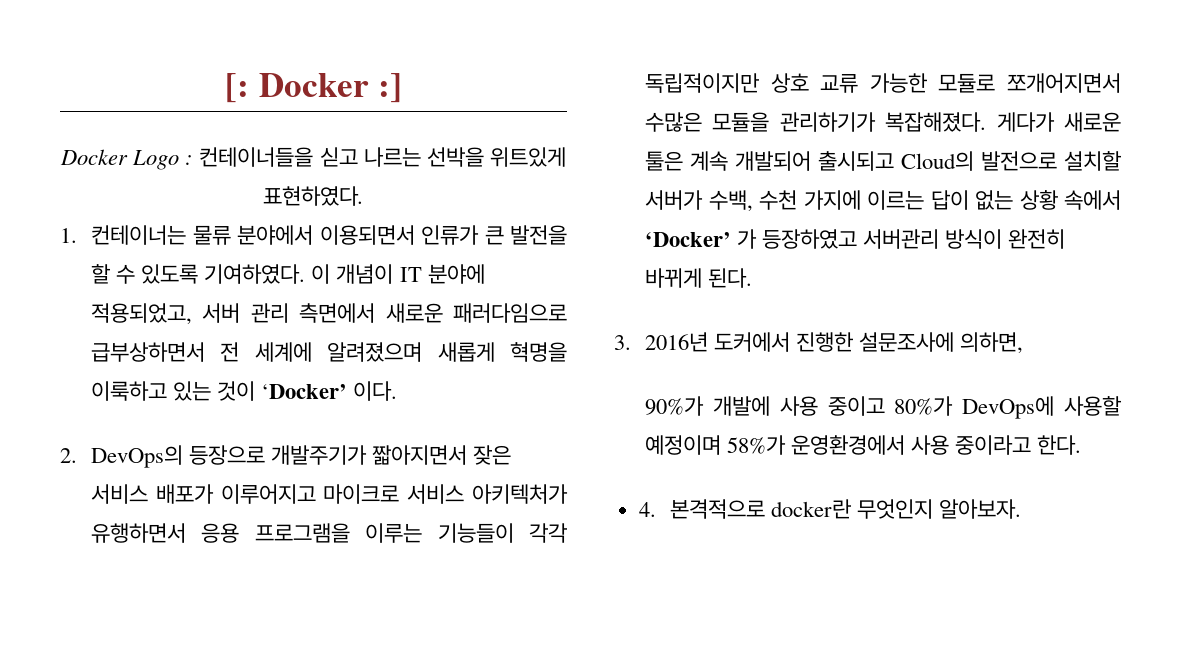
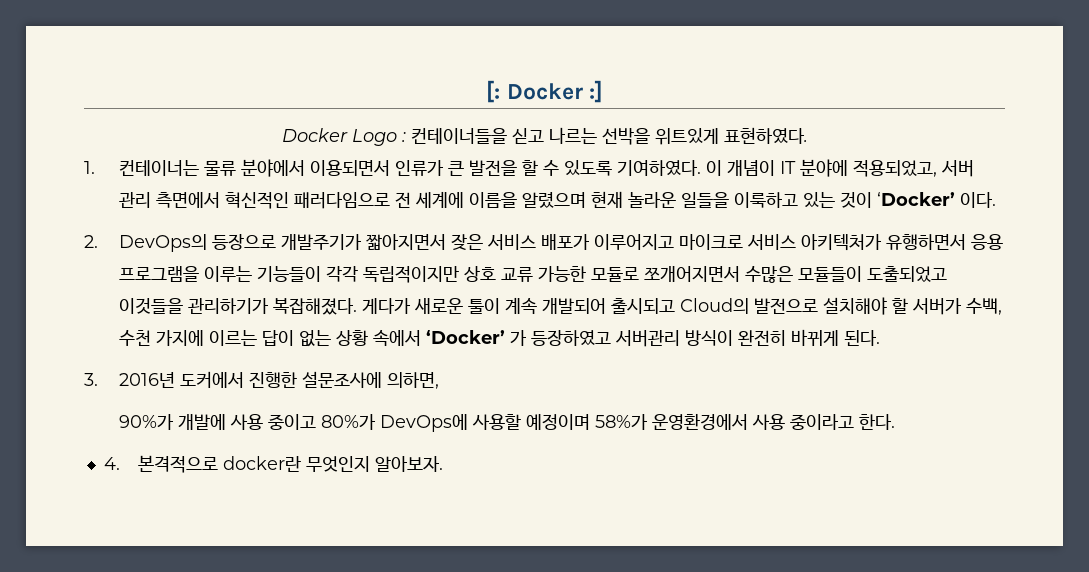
[385,303,567,323] [91,342,567,362] 새로운 패러다임으로 급부상하면서 전 세계에 알려졌으며 새롭게 혁명을 -> [224,191,729,209] 혁신적인 패러다임으로 전 세계에 이름을 알렸으며 현재 놀라운 일들을
[712,112,770,132] 모듈을 -> [797,266,947,283] [118,298,183,314] 모듈들이 도출되었고 이것들을
[645,151,684,171] 툴은 -> [467,298,500,314] 툴이
[1064,151,1122,171] 설치할 -> [822,297,908,315] 설치해야 할

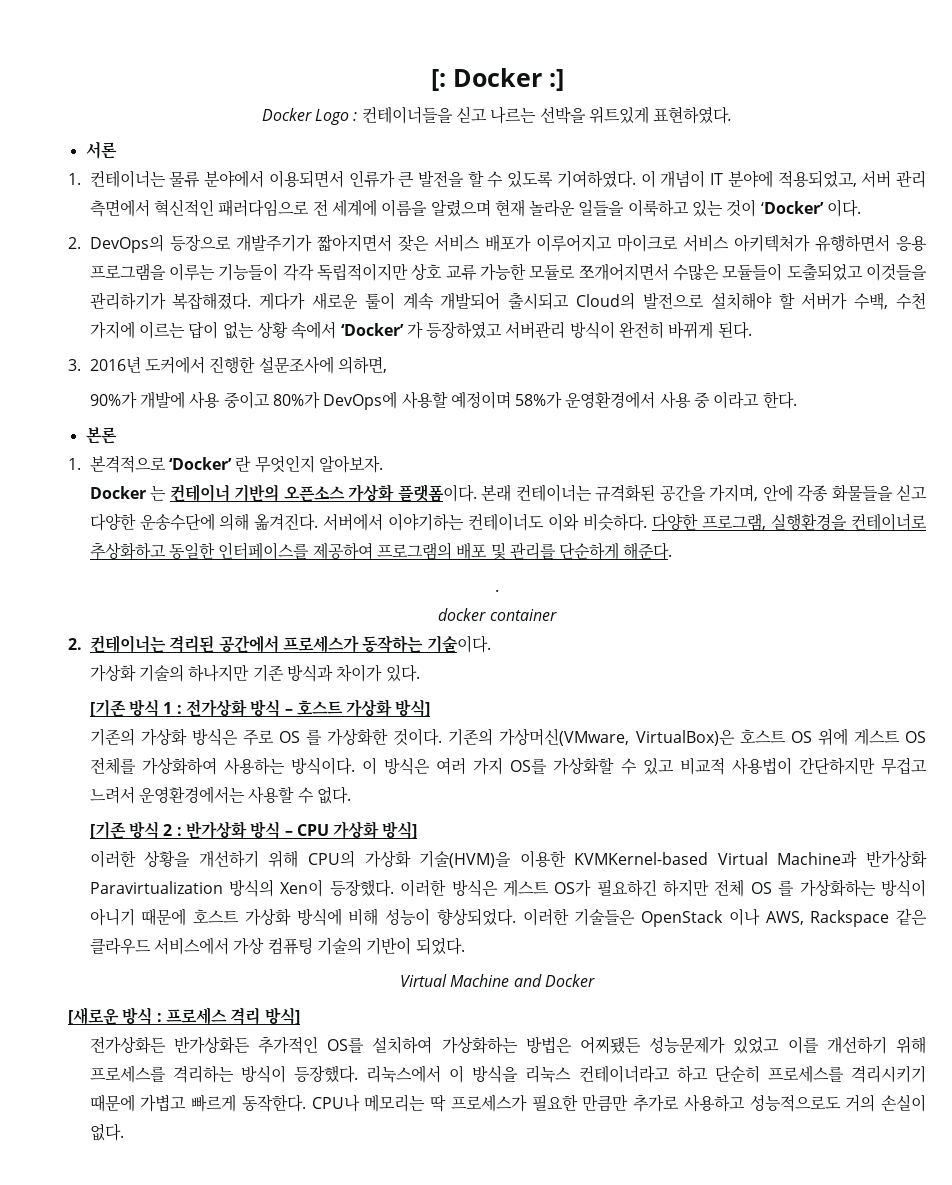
(808, 135) none -> [85,141,117,159] // 서론
[789,414,854,430] 중이라고 -> [694,391,760,409] 중 이라고
[103,455,444,473] 4. 본격적으로 docker란 무엇인지 알아보자. -> [85,427,117,444] [68,455,383,473] [89,484,928,502] [89,513,928,531] [89,542,673,560] [495,589,499,592] [438,608,557,621] [68,635,491,653] [89,664,420,682] [89,699,431,717] [89,728,926,746] [89,757,927,775] [89,786,351,804] [89,821,418,839] [89,850,928,868] [89,879,927,897] [89,908,927,927] [89,937,465,955] [400,974,595,987] [68,1007,300,1025] [89,1036,927,1054] [89,1065,927,1083] [89,1094,926,1112] [89,1123,124,1141] 본론 // 1. 본격적으로 ‘Docker’ 란 무엇인지 알아보자. // Docker 는 컨테이너 기반의 오픈소스 가상화 플랫폼이다. 본래 컨테이너는 규격화된 공간을 가지며, 안에 각종 화물들을 싣고 다양한 운송수단에 의해 옮겨진다. 서버에서 이야기하는 컨테이너도 이와 비슷하다. 다양한 프로그램, 실행환경을 컨테이너로 추상화하고 동일한 인터페이스를 제공하여 프로그램의 배포 및 관리를 단순하게 해준다. // . // docker container // 2. 컨테이너는 격리된 공간에서 프로세스가 동작하는 기술이다. // 가상화 기술의 하나지만 기존 방식과 차이가 있다. // [기존 방식 1 : 전가상화 방식 – 호스트 가상화 방식] // 기존의 가상화 방식은 주로 OS 를 가상화한 것이다. 기존의 가상머신(VMware, VirtualBox)은 호스트 OS 위에 게스트 OS 전체를 가상화하여 사용하는 방식이다. 이 방식은 여러 가지 OS를 가상화할 수 있고 비교적 사용법이 간단하지만 무겁고 느려서 운영환경에서는 사용할 수 없다. // [기존 방식 2 : 반가상화 방식 – CPU 가상화 방식] // 이러한 상황을 개선하기 위해 CPU의 가상화 기술(HVM)을 이용한 KVMKernel-based Virtual Machine과 반가상화 Paravirtualization 방식의 Xen이 등장했다. 이러한 방식은 게스트 OS가 필요하긴 하지만 전체 OS 를 가상화하는 방식이 아니기 때문에 호스트 가상화 방식에 비해 성능이 향상되었다. 이러한 기술들은 OpenStack 이나 AWS, Rackspace 같은 클라우드 서비스에서 가상 컴퓨팅 기술의 기반이 되었다. // Virtual Machine and Docker // [새로운 방식 : 프로세스 격리 방식] // 전가상화든 반가상화든 추가적인 OS를 설치하여 가상화하는 방법은 어찌됐든 성능문제가 있었고 이를 개선하기 위해 프로세스를 격리하는 방식이 등장했다. 리눅스에서 이 방식을 리눅스 컨테이너라고 하고 단순히 프로세스를 격리시키기 때문에 가볍고 빠르게 동작한다. CPU나 메모리는 딱 프로세스가 필요한 만큼만 추가로 사용하고 성능적으로도 거의 손실이 없다.

